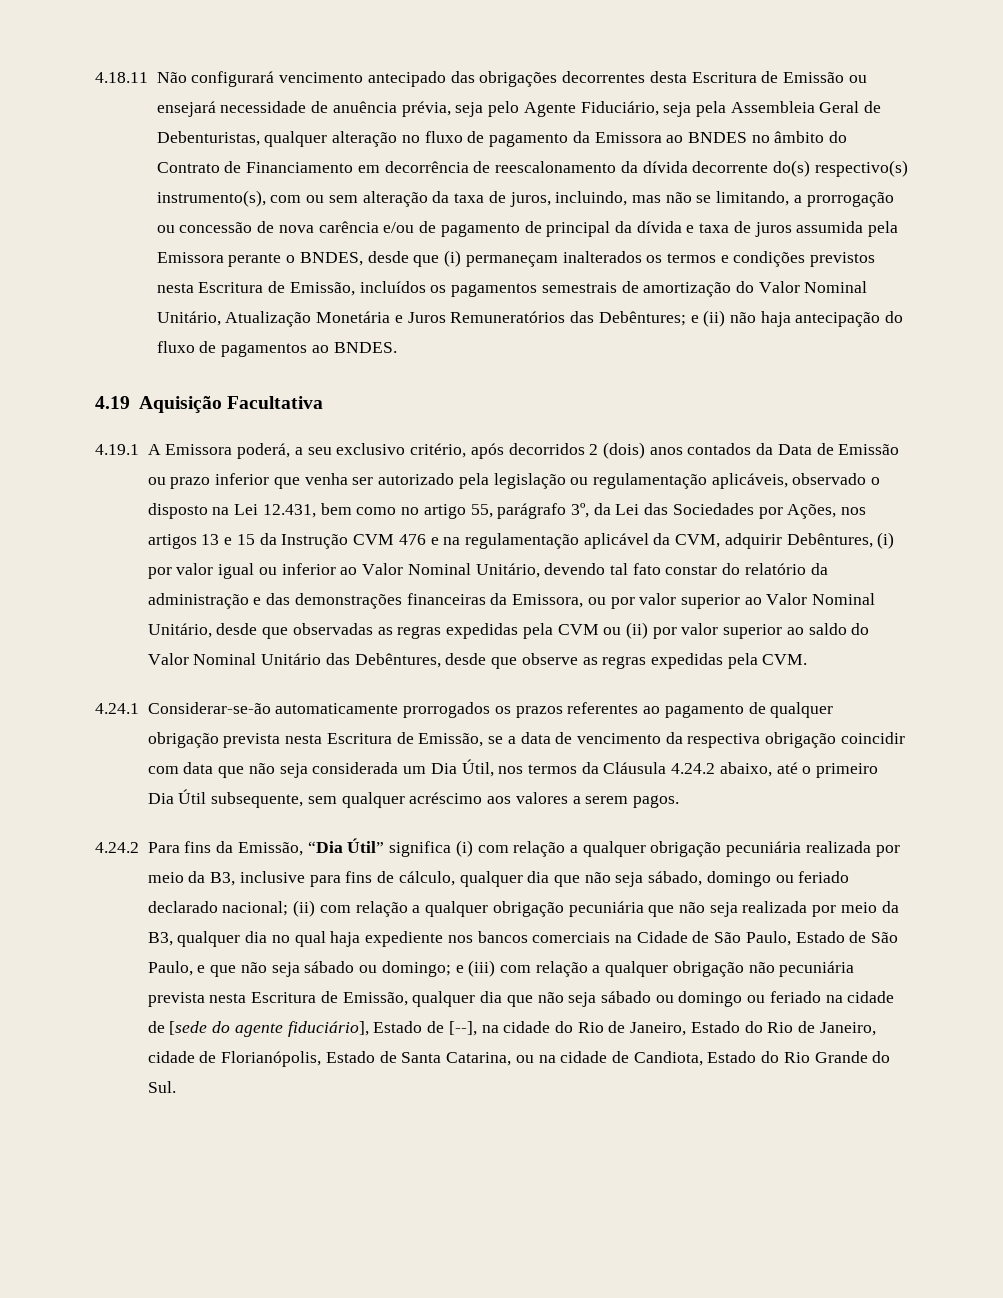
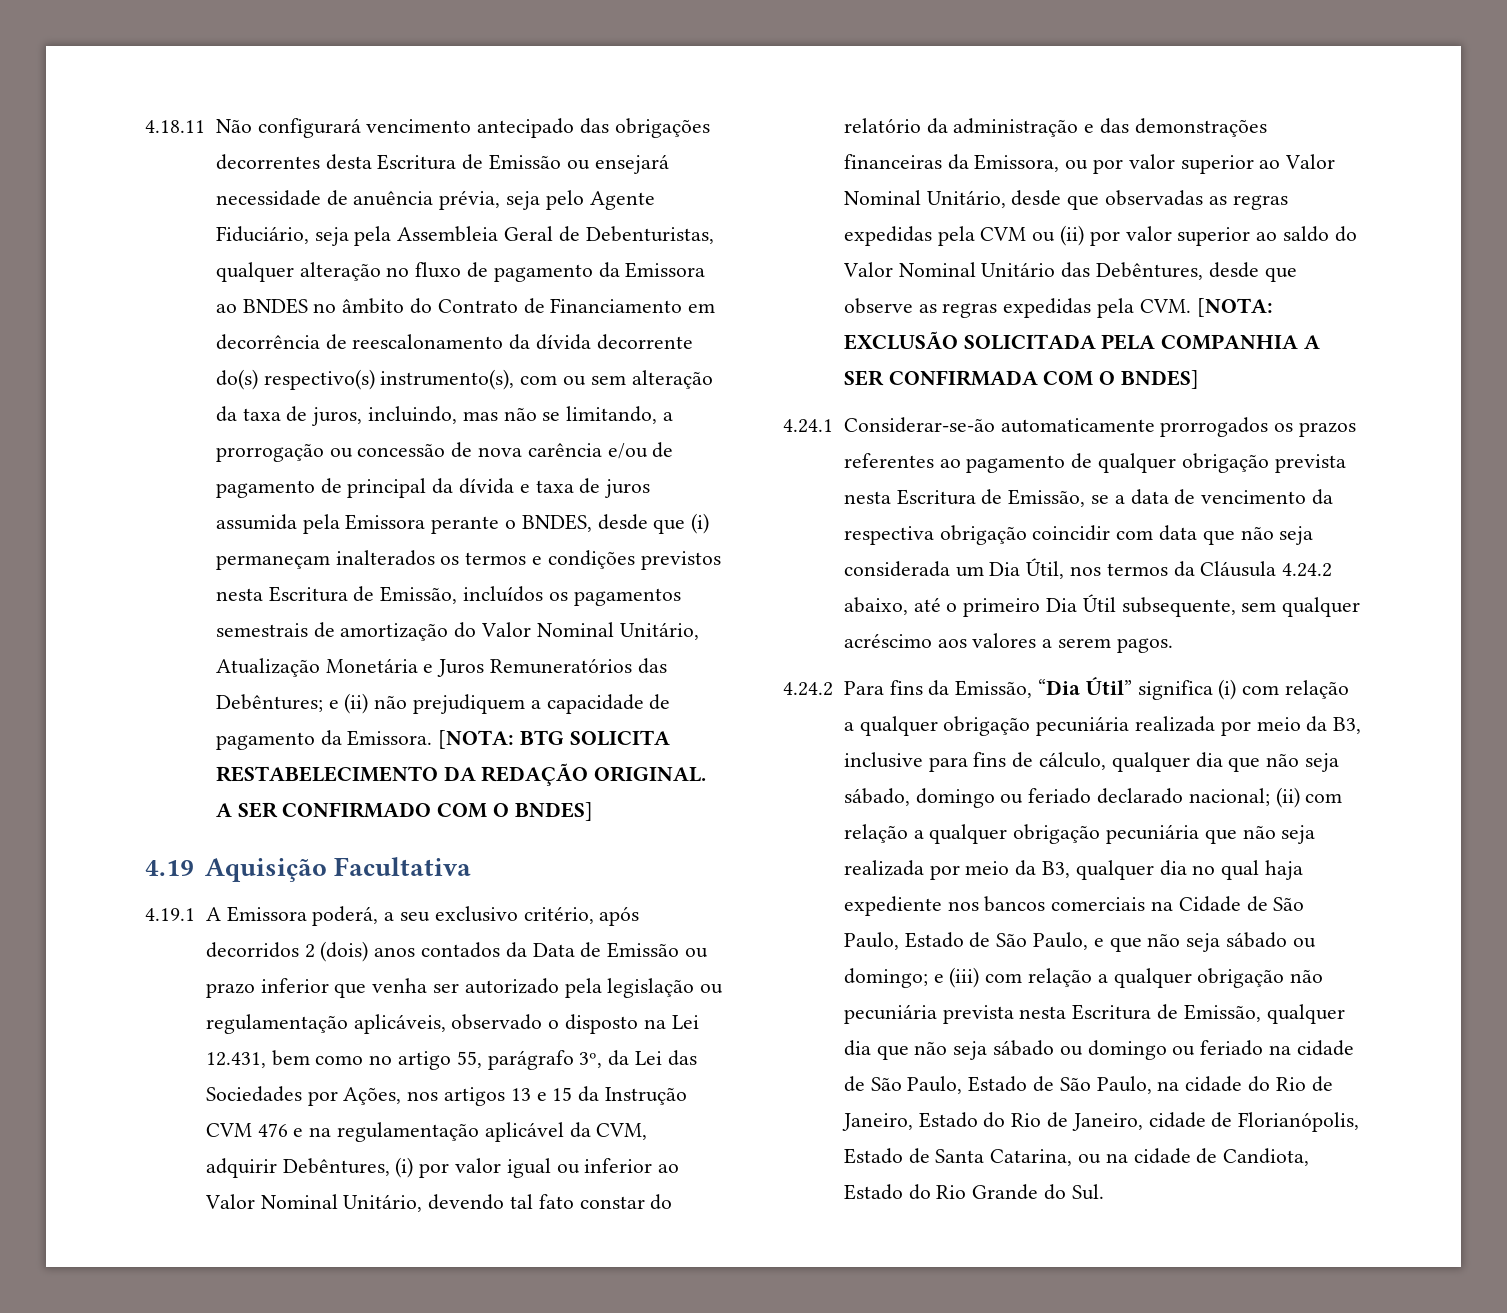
[760,311,904,327] [156,341,397,357] haja antecipação do fluxo de pagamentos ao BNDES. -> [412,694,671,714] [215,730,670,750] [215,763,707,786] [215,802,593,821] prejudiquem a capacidade de pagamento da Emissora. [NOTA: BTG SOLICITA RESTABELECIMENTO DA REDAÇÃO ORIGINAL. A SER CONFIRMADO COM O BNDES]
(808, 659) none -> [1196,298,1273,317] [843,331,1320,350] [843,370,1199,389] [NOTA: EXCLUSÃO SOLICITADA PELA COMPANHIA A SER CONFIRMADA COM O BNDES]
[169,1021,477,1037] [sede do agente fiduciário], Estado de [--], -> [870,1076,1152,1094] São Paulo, Estado de São Paulo,

